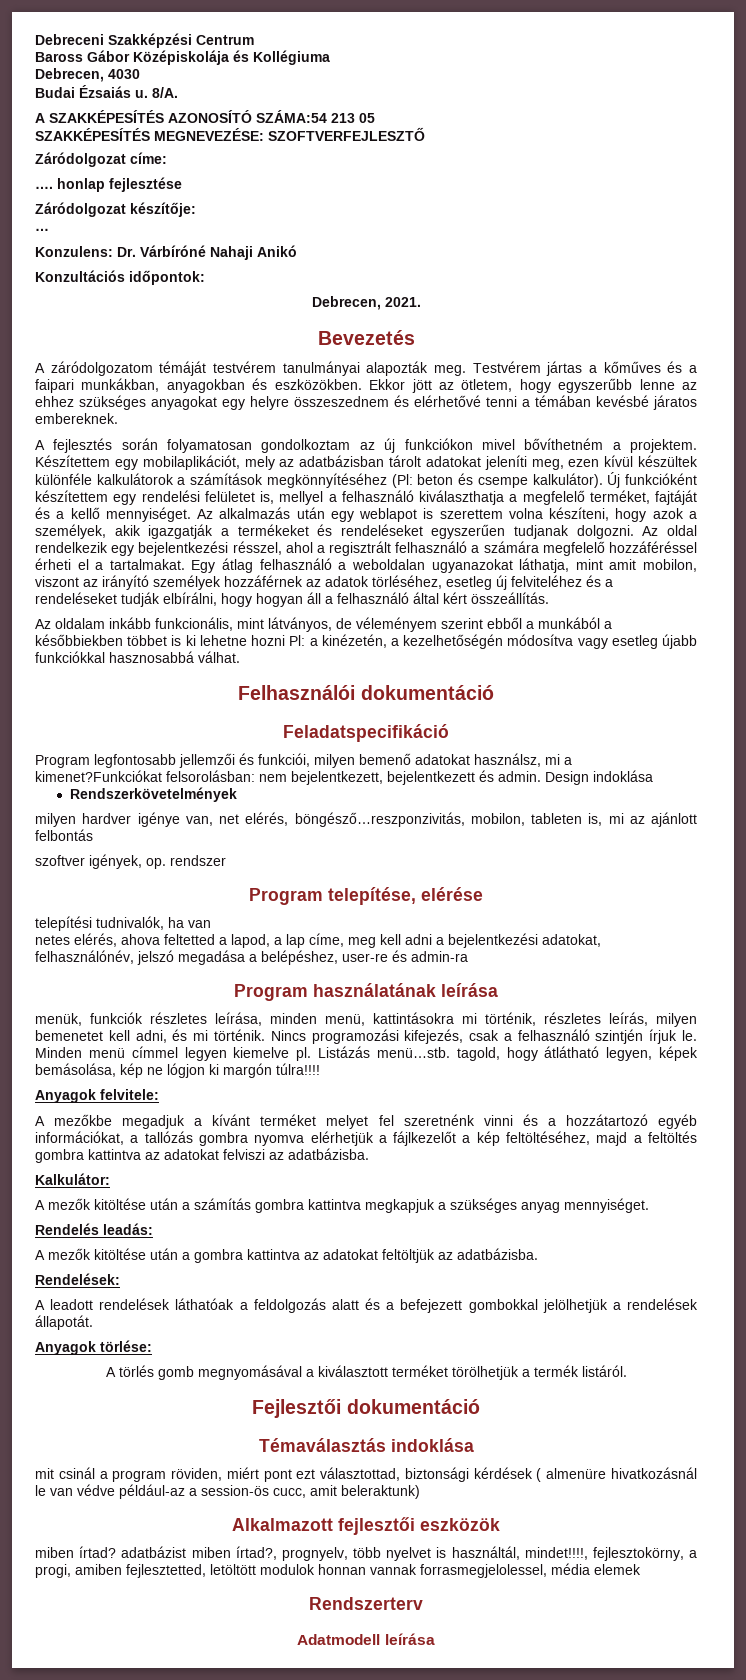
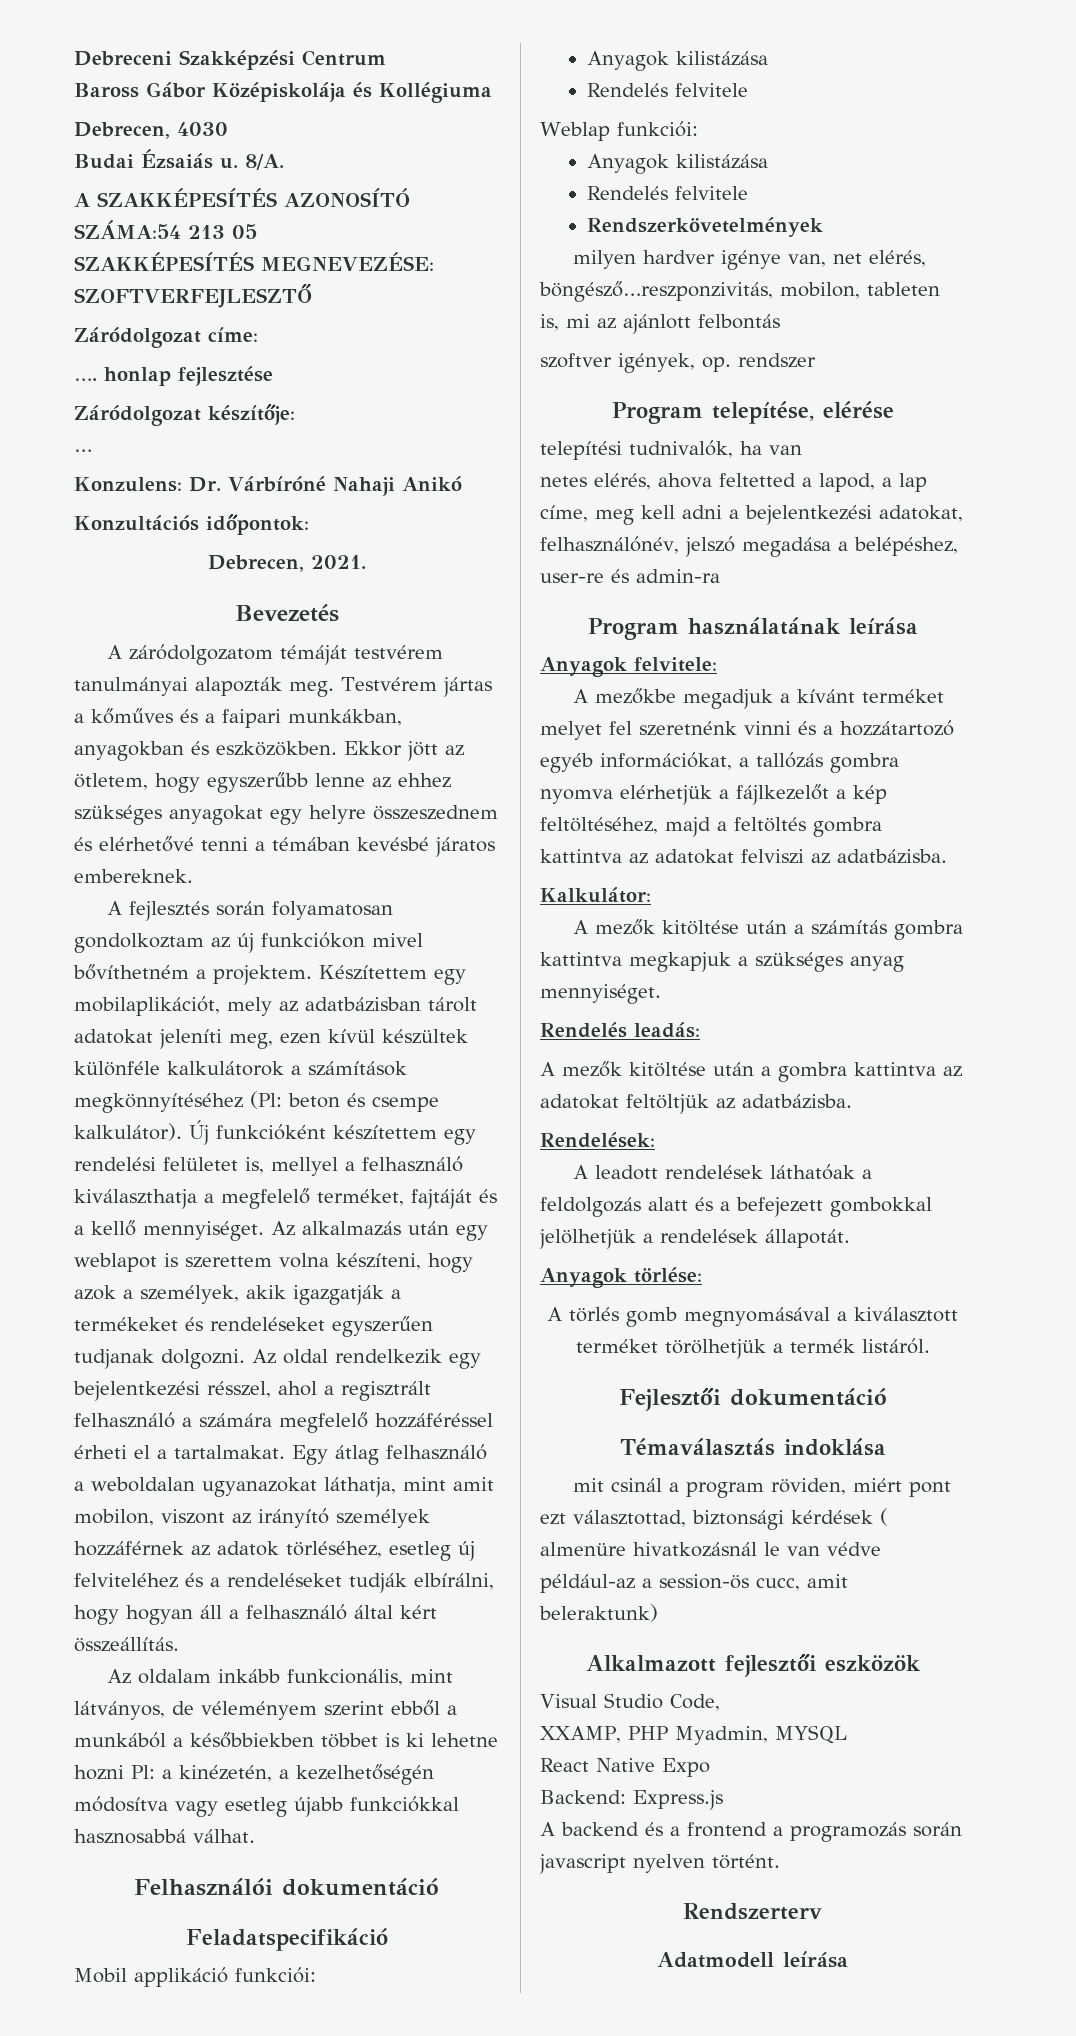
[35,753,572,768] [35,770,653,785] Program legfontosabb jellemzői és funkciói, milyen bemenő adatokat használsz, mi a kimenet?Funkciókat felsorolásban: nem bejelentkezett, bejelentkezett és admin. Design indoklása -> [74,1967,316,1987] [587,51,769,71] [587,83,749,97] [540,121,698,141] [587,154,769,174] [587,186,749,200] Mobil applikáció funkciói: // Anyagok kilistázása // Rendelés felvitele // Weblap funkciói: // Anyagok kilistázása // Rendelés felvitele
[35,1012,697,1027] [35,1029,698,1044] [35,1046,698,1061] [35,1063,320,1078] // menük, funkciók részletes leírása, minden menü, kattintásokra mi történik, részletes leírás, milyen bemenetet kell adni, és mi történik. Nincs programozási kifejezés, csak a felhasználó szintjén írjuk le. Minden menü címmel legyen kiemelve pl. Listázás menü…stb. tagold, hogy átlátható legyen, képek bemásolása, kép ne lógjon ki margón túlra!!!! -> (918, 626) none
[35,1546,697,1561] [35,1563,641,1578] miben írtad? adatbázist miben írtad?, prognyelv, több nyelvet is használtál, mindet!!!!, fejlesztokörny, a progi, amiben fejlesztetted, letöltött modulok honnan vannak forrasmegjelolessel, média elemek -> [540,1693,720,1711] [540,1725,847,1745] [540,1758,710,1777] [540,1790,723,1810] [540,1822,962,1842] [539,1854,780,1874] Visual Studio Code, // XXAMP, PHP Myadmin, MYSQL // React Native Expo // Backend: Express.js // A backend és a frontend a programozás során javascript nyelven történt.

